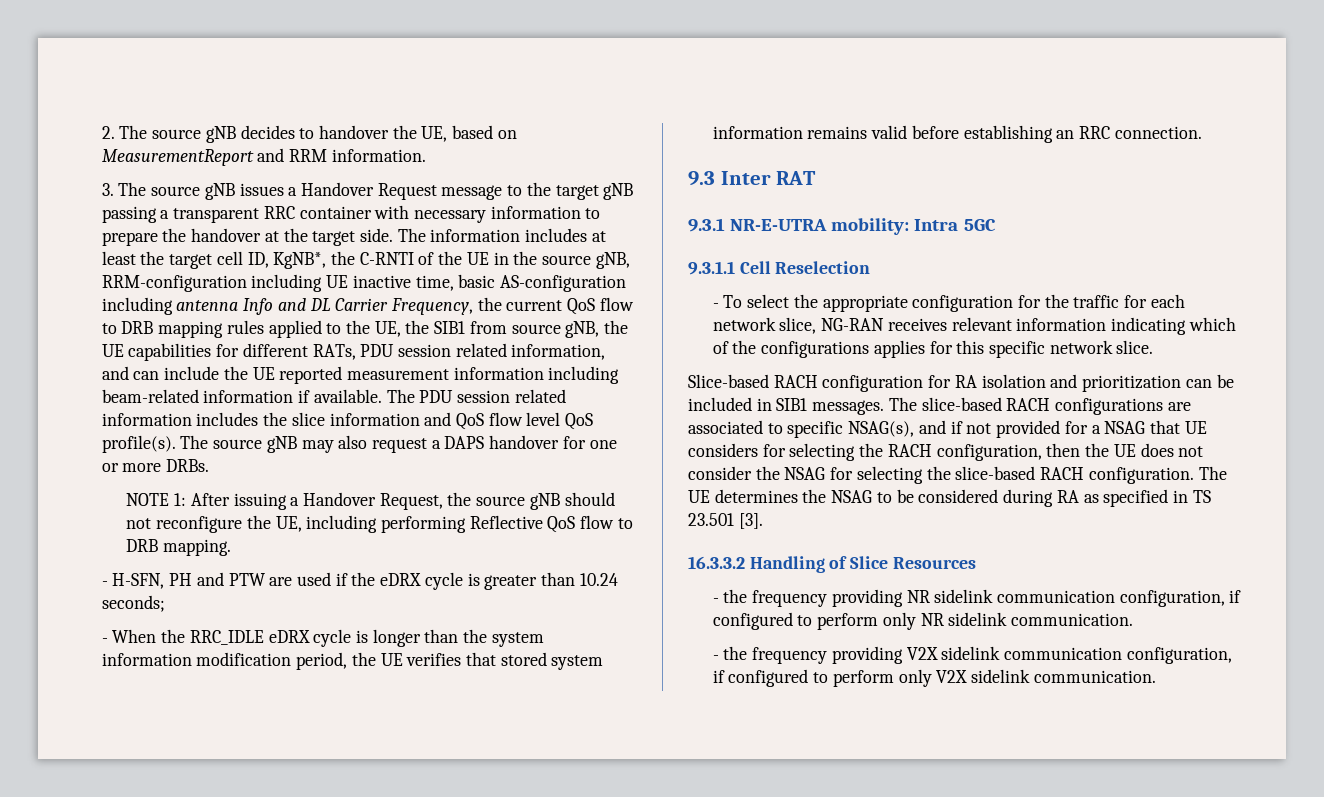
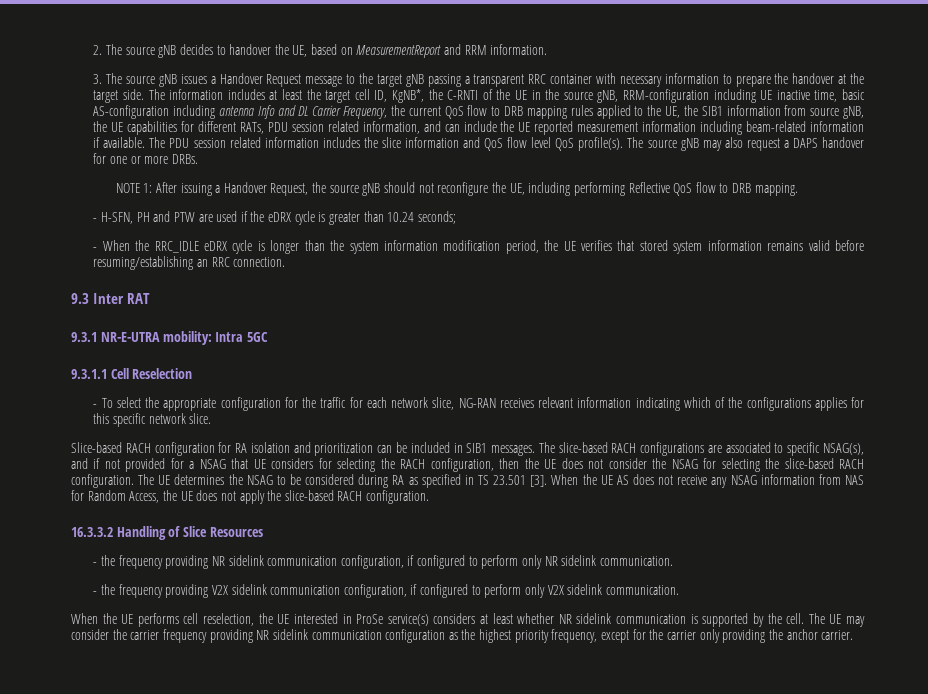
(466, 327) none -> [726,105,781,116] information
[963,125,1053,143] establishing -> [93,256,194,270] resuming/establishing
(763, 521) none -> [551,474,864,488] [71,490,430,504] When the UE AS does not receive any NSAG information from NAS for Random Access, the UE does not apply the slice-based RACH configuration.
(1156, 676) none -> [71,613,866,627] [71,629,854,643] // When the UE performs cell reselection, the UE interested in ProSe service(s) considers at least whether NR sidelink communication is supported by the cell. The UE may consider the carrier frequency providing NR sidelink communication configuration as the highest priority frequency, except for the carrier only providing the anchor carrier.

